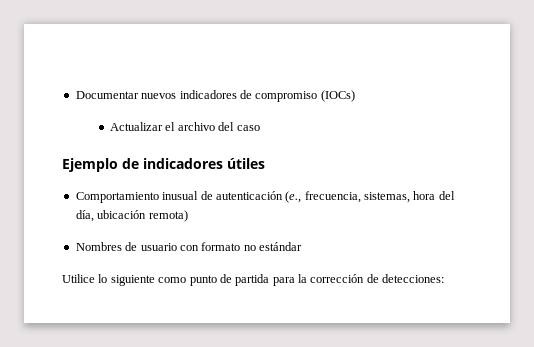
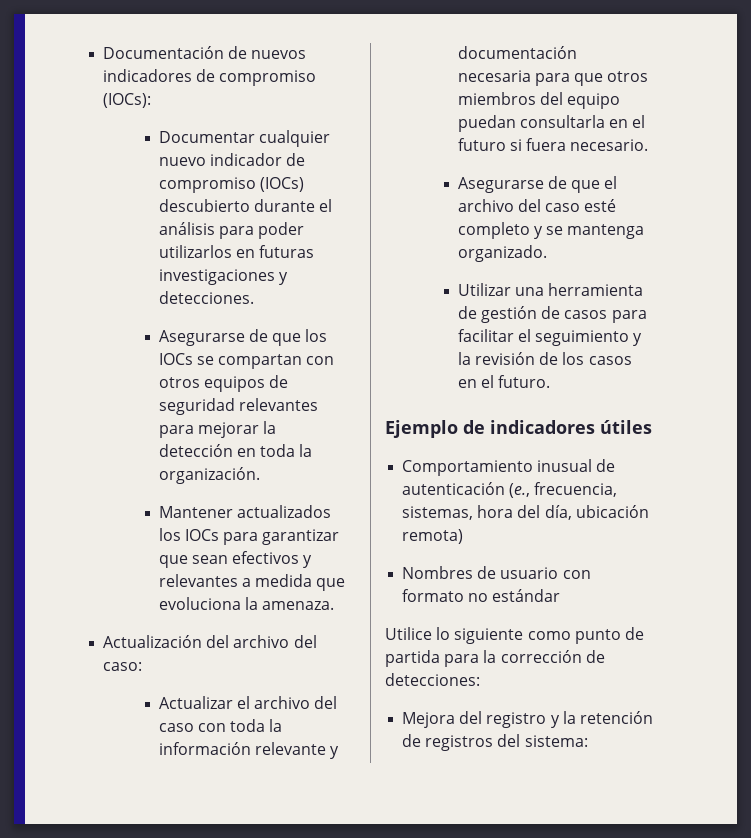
[75,91,139,99] Documentar -> [103,46,248,59] Documentación de
[320,90,355,102] (IOCs) -> [103,93,152,108] [158,130,330,147] [158,153,306,166] [158,177,304,193] [158,199,333,212] [158,222,305,239] [158,245,315,258] [158,269,288,285] [158,291,254,304] [158,329,328,346] [158,353,335,369] [158,375,289,392] [158,398,318,415] [158,421,277,438] [158,444,313,457] [158,467,260,484] [158,505,331,518] [158,528,340,545] [158,551,313,568] [158,574,346,591] [158,597,335,610] [103,635,317,648] [103,662,143,671] (IOCs): // Documentar cualquier nuevo indicador de compromiso (IOCs) descubierto durante el análisis para poder utilizarlos en futuras investigaciones y detecciones. // Asegurarse de que los IOCs se compartan con otros equipos de seguridad relevantes para mejorar la detección en toda la organización. // Mantener actualizados los IOCs para garantizar que sean efectivos y relevantes a medida que evoluciona la amenaza. // Actualización del archivo del caso:
(260, 128) none -> [197,719,283,732] [158,742,340,759] [457,46,577,59] [457,70,649,86] [457,92,621,109] [457,115,646,132] [457,138,649,151] [457,176,618,193] [457,199,617,212] [457,222,645,239] [457,245,547,262] [457,283,644,296] [457,306,647,323] [457,329,643,346] [457,352,632,365] [457,375,551,388] con toda la información relevante y documentación necesaria para que otros miembros del equipo puedan consultarla en el futuro si fuera necesario. // Asegurarse de que el archivo del caso esté completo y se mantenga organizado. // Utilizar una herramienta de gestión de casos para facilitar el seguimiento y la revisión de los casos en el futuro.
(445, 278) none -> [402,711,653,728] [402,734,588,751] // Mejora del registro y la retención de registros del sistema:

